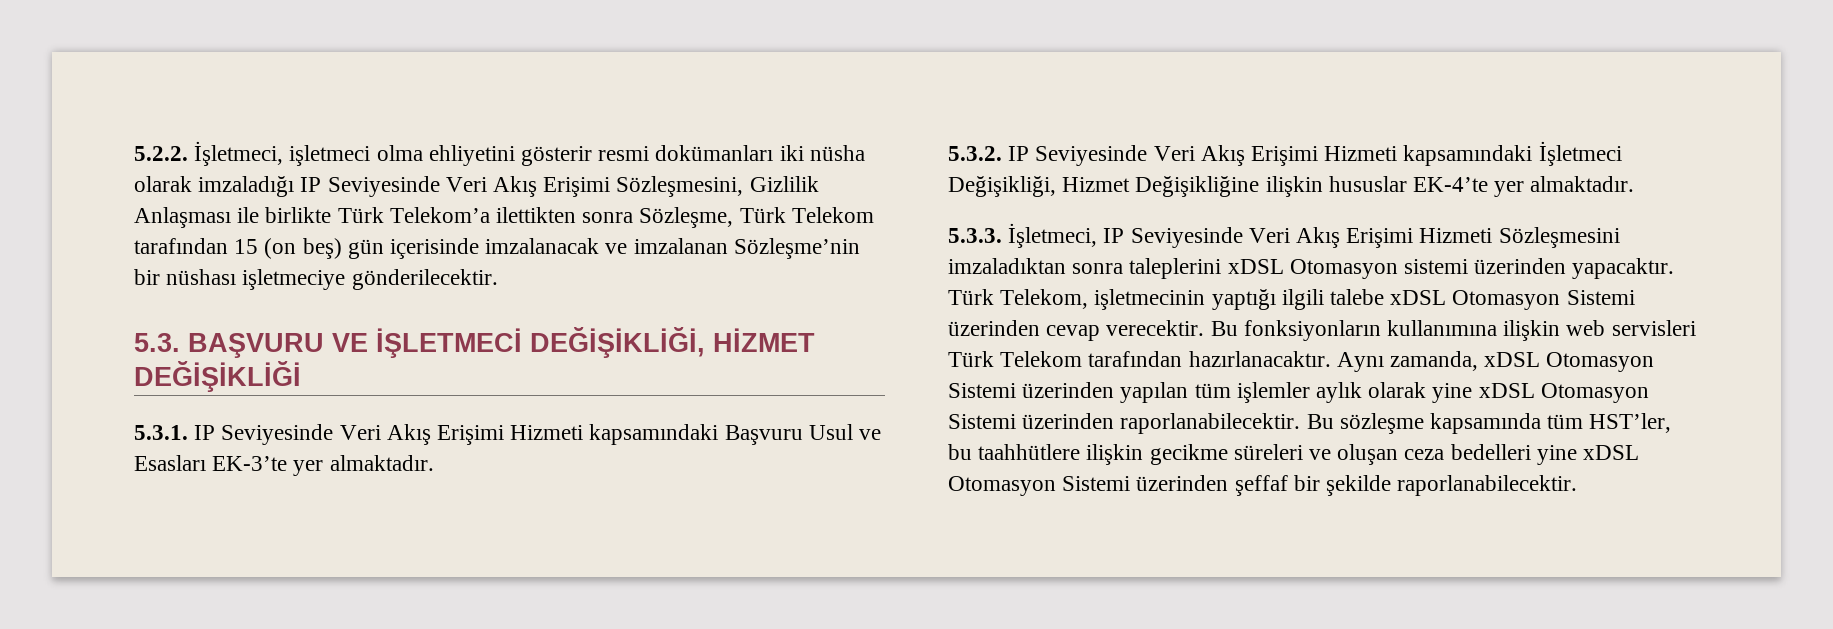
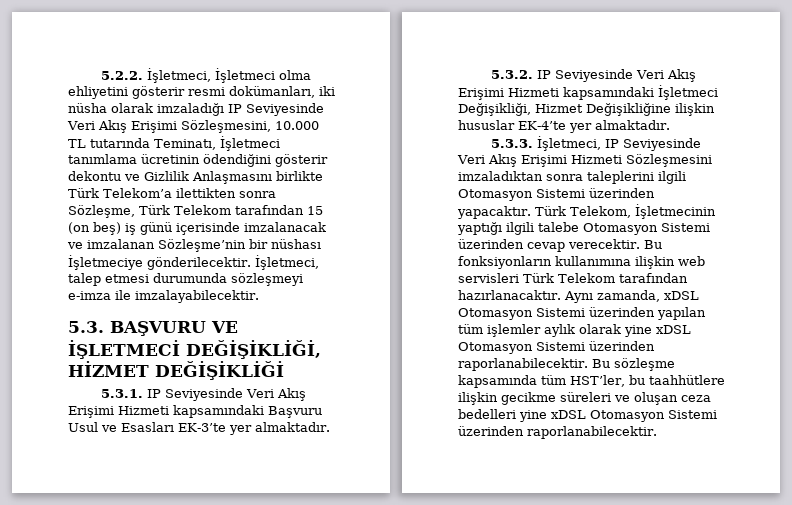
[289,145,371,166] işletmeci -> [215,68,276,83] İşletmeci
[655,145,774,161] dokümanları -> [229,86,315,98] dokümanları,
[749,176,819,192] [134,207,260,228] Gizlilik Anlaşması ile -> [274,121,319,130] [68,136,280,151] [68,154,328,167] [68,171,272,184] 10.000 TL tutarında Teminatı, İşletmeci tanımlama ücretinin ödendiğini gösterir dekontu ve Gizlilik Anlaşmasını
[347,239,384,259] gün -> [125,222,172,235] iş günü
[242,269,346,290] işletmeciye -> [68,255,143,270] İşletmeciye
(498, 279) none -> [254,255,319,270] [68,273,303,286] [68,290,259,303] İşletmeci, talep etmesi durumunda sözleşmeyi e-imza ile imzalayabilecektir.
[1227,259,1469,279] xDSL Otomasyon sistemi -> [658,171,686,184] [458,189,585,201] ilgili Otomasyon Sistemi
[1094,289,1206,310] işletmecinin -> [634,204,716,219] İşletmecinin
[1390,290,1447,305] xDSL -> (579, 227) none
[1234,475,1392,496] şeffaf bir şekilde -> (524, 431) none

